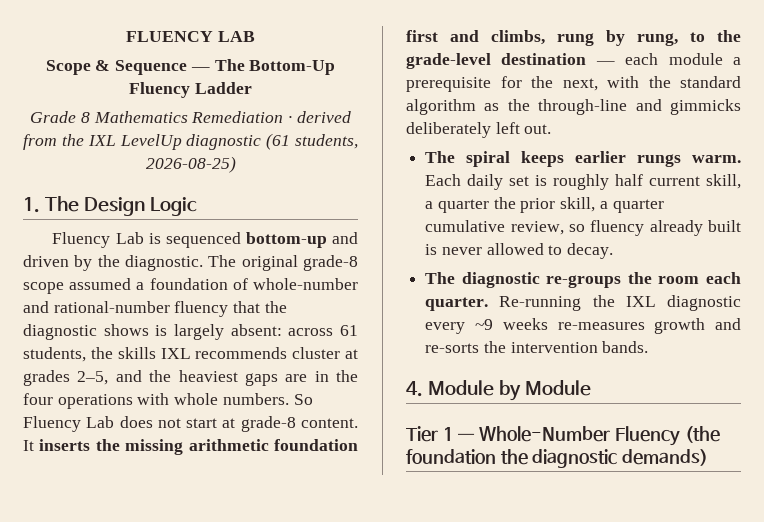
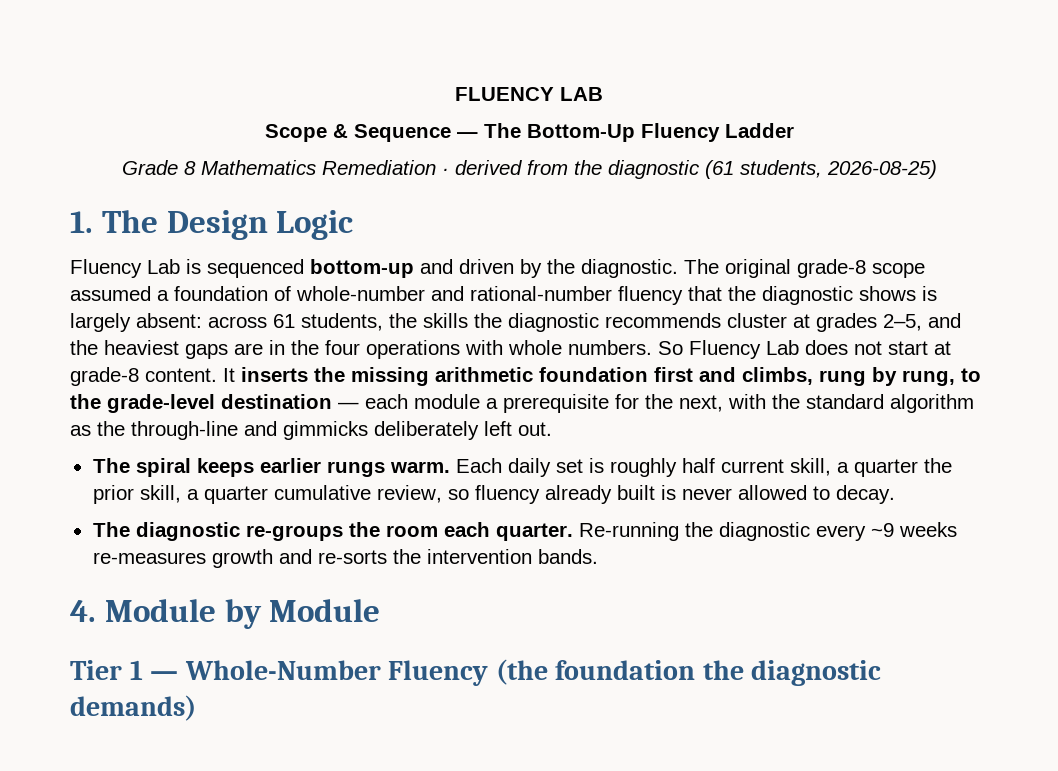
[87,134,182,150] IXL LevelUp -> (602, 167) none
[160,348,191,359] IXL -> [474,313,599,332] the diagnostic
[625,296,656,307] IXL -> (713, 529) none

